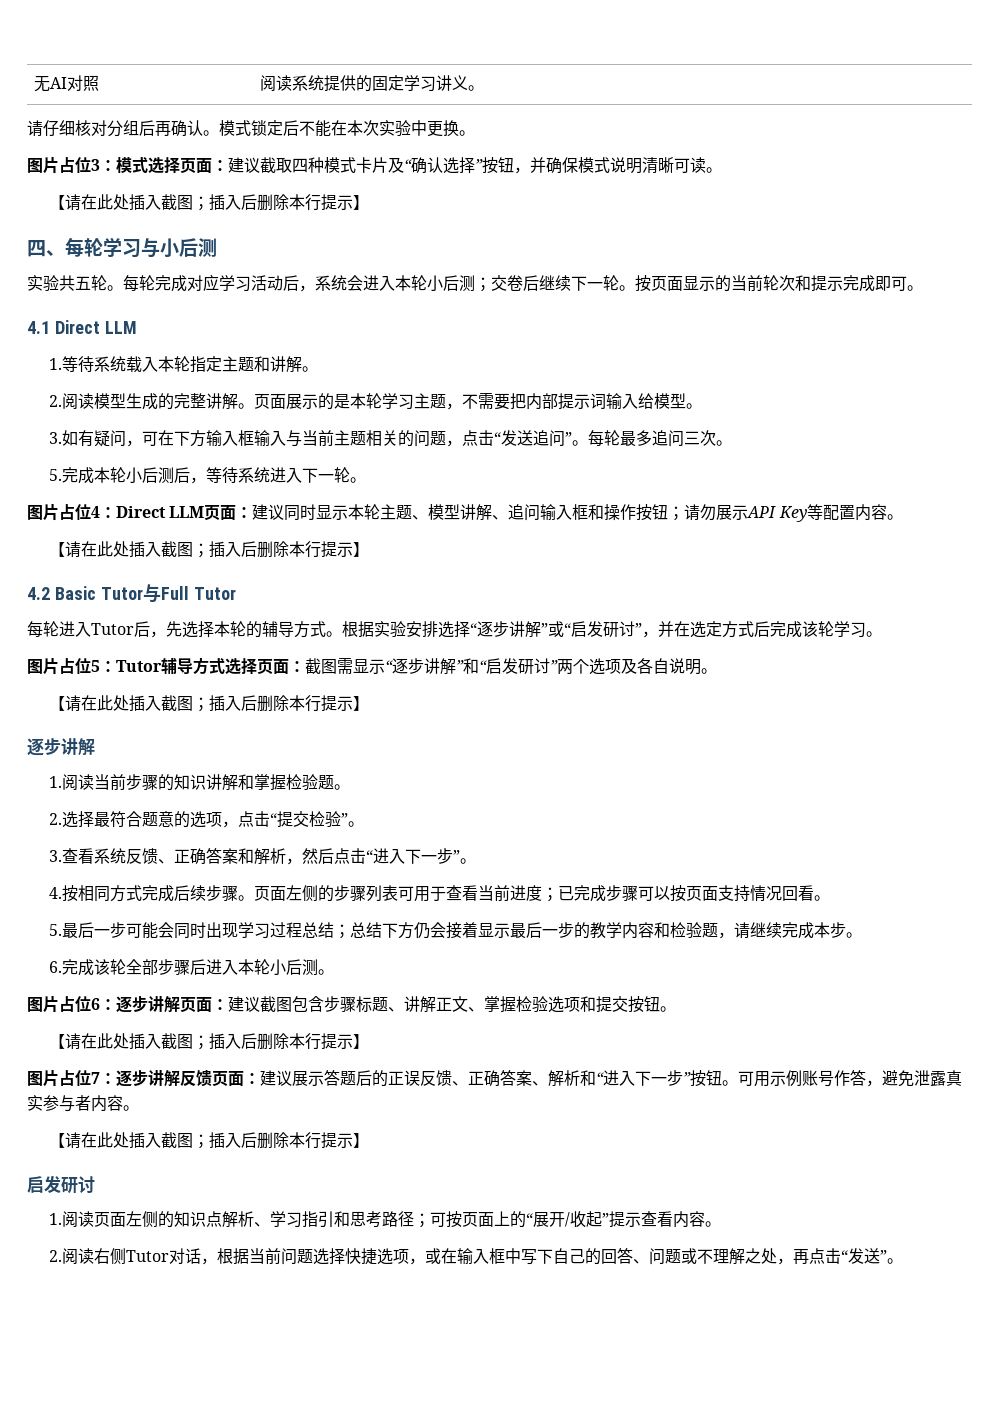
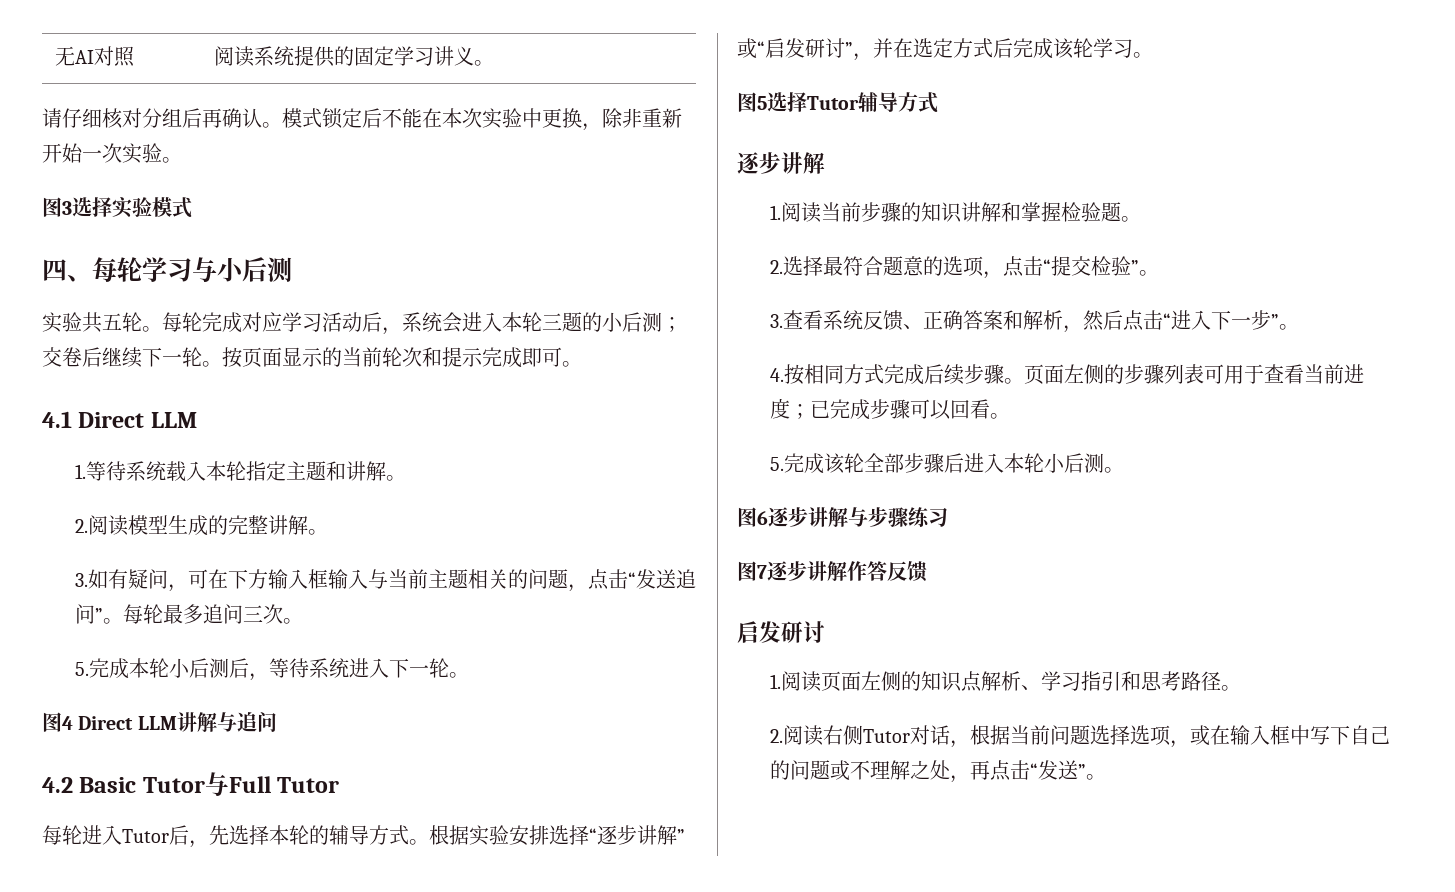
[459,130,475,136] [27,157,722,174] [49,194,370,211] 。 // 图片占位3：模式选择页面：建议截取四种模式卡片及“确认选择”按钮，并确保模式说明清晰可读。 // 【请在此处插入截图；插入后删除本行提示】 -> [582,108,682,131] [42,143,182,164] [42,197,192,218] ，除非重新开始一次实验。 // 图3选择实验模式
(427, 283) none -> [542,312,602,332] 三题的
[254,393,703,410] 页面展示的是本轮学习主题，不需要把内部提示词输入给模型。 -> (328, 532) none
[43,504,903,522] [49,541,370,558] 片占位4：Direct LLM页面：建议同时显示本轮主题、模型讲解、追问输入框和操作按钮；请勿展示API Key等配置内容。 // 【请在此处插入截图；插入后删除本行提示】 -> [62,712,277,732] 4 Direct LLM讲解与追问
[43,658,116,675] 片占位5： -> [757,92,807,112] 5选择
[225,658,717,675] [49,695,370,712] 选择页面：截图需显示“逐步讲解”和“启发研讨”两个选项及各自说明。 // 【请在此处插入截图；插入后删除本行提示】 -> (938, 102) none
[670,885,783,902] 按页面支持情况 -> (951, 410) none
[62,922,863,939] [49,961,63,973] 最后一步可能会同时出现学习过程总结；总结下方仍会接着显示最后一步的教学内容和检验题，请继续完成本步。 // 6. -> (784, 464) none
[43,995,676,1013] [49,1033,370,1050] [27,1069,962,1087] [27,1095,139,1112] [49,1132,370,1149] 片占位6：逐步讲解页面：建议截图包含步骤标题、讲解正文、掌握检验选项和提交按钮。 // 【请在此处插入截图；插入后删除本行提示】 // 图片占位7：逐步讲解反馈页面：建议展示答题后的正误反馈、正确答案、解析和“进入下一步”按钮。可用示例账号作答，避免泄露真实参与者内容。 // 【请在此处插入截图；插入后删除本行提示】 -> [757,507,948,527] [737,561,927,582] 6逐步讲解与步骤练习 // 图7逐步讲解作答反馈
[414,1211,706,1228] ；可按页面上的“展开/收起”提示查看内容 -> (1221, 681) none
[345,1248,378,1265] 快捷 -> (1130, 735) none
[601,1248,650,1264] 回答、 -> (790, 770) none

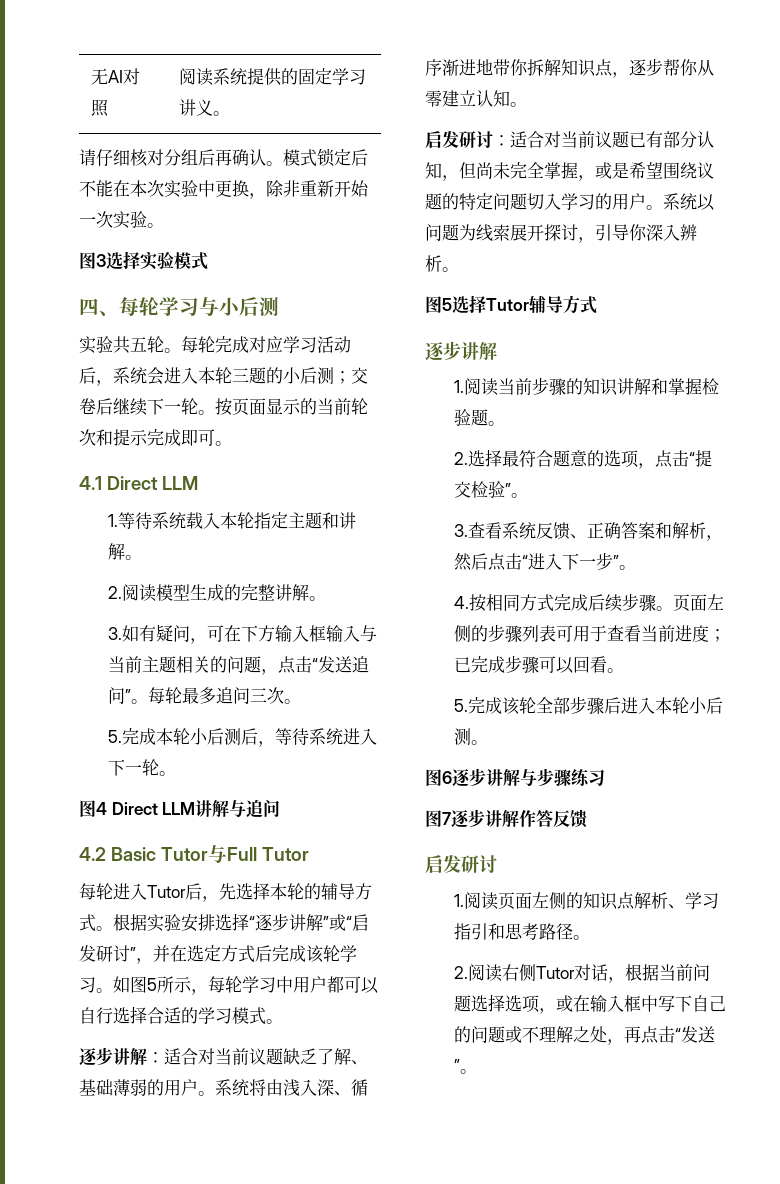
(1153, 55) none -> [113,976,379,995] [79,1006,283,1025] [79,1047,368,1066] [79,1079,368,1096] [425,58,714,78] [425,90,527,107] [425,131,714,148] [425,161,714,181] [425,193,715,211] [425,224,697,243] [425,255,459,272] 如图5所示，每轮学习中用户都可以自行选择合适的学习模式。 // 逐步讲解：适合对当前议题缺乏了解、基础薄弱的用户。系统将由浅入深、循序渐进地带你拆解知识点，逐步帮你从零建立认知。 // 启发研讨：适合对当前议题已有部分认知，但尚未完全掌握，或是希望围绕议题的特定问题切入学习的用户。系统以问题为线索展开探讨，引导你深入辨析。

